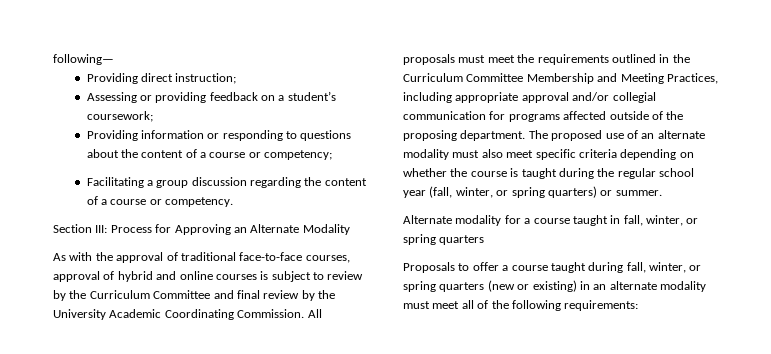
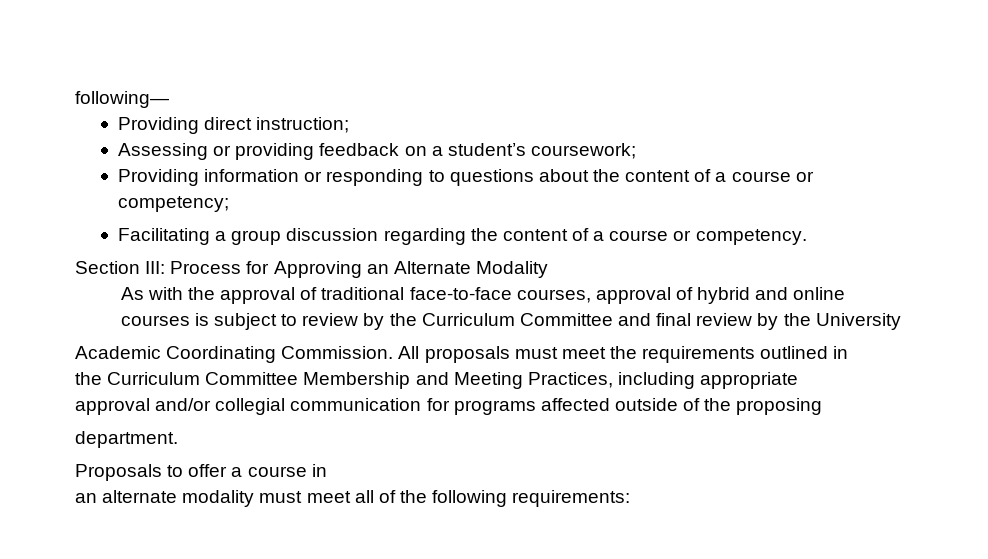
(213, 275) none -> (846, 293) //
(106, 314) none -> (901, 321) //
(670, 58) none -> (849, 352) //
(519, 97) none -> (799, 380) //
(457, 135) none -> (823, 406) //
[528,130,705,141] [403,149,694,160] [403,168,694,179] [403,186,662,198] [403,215,699,226] [403,234,485,245] The proposed use of an alternate modality must also meet specific criteria depending on whether the course is taught during the regular school year (fall, winter, or spring quarters) or summer. // Alternate modality for a course taught in fall, winter, or spring quarters -> (178, 439) none
[550,262,702,273] [403,280,590,292] taught during fall, winter, or spring quarters (new or existing) in -> [311,464,327,477] in //

